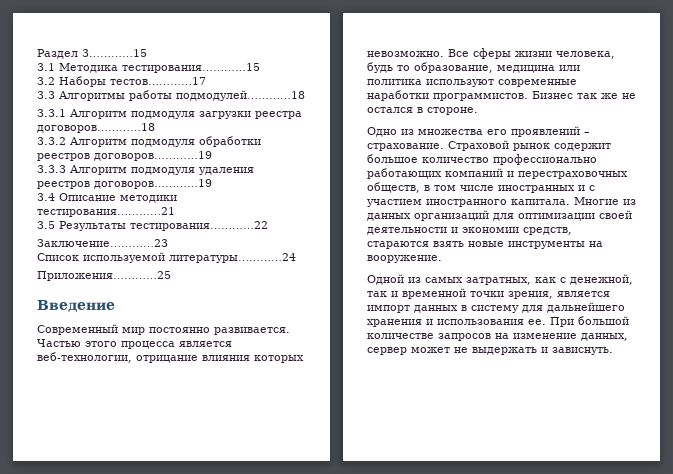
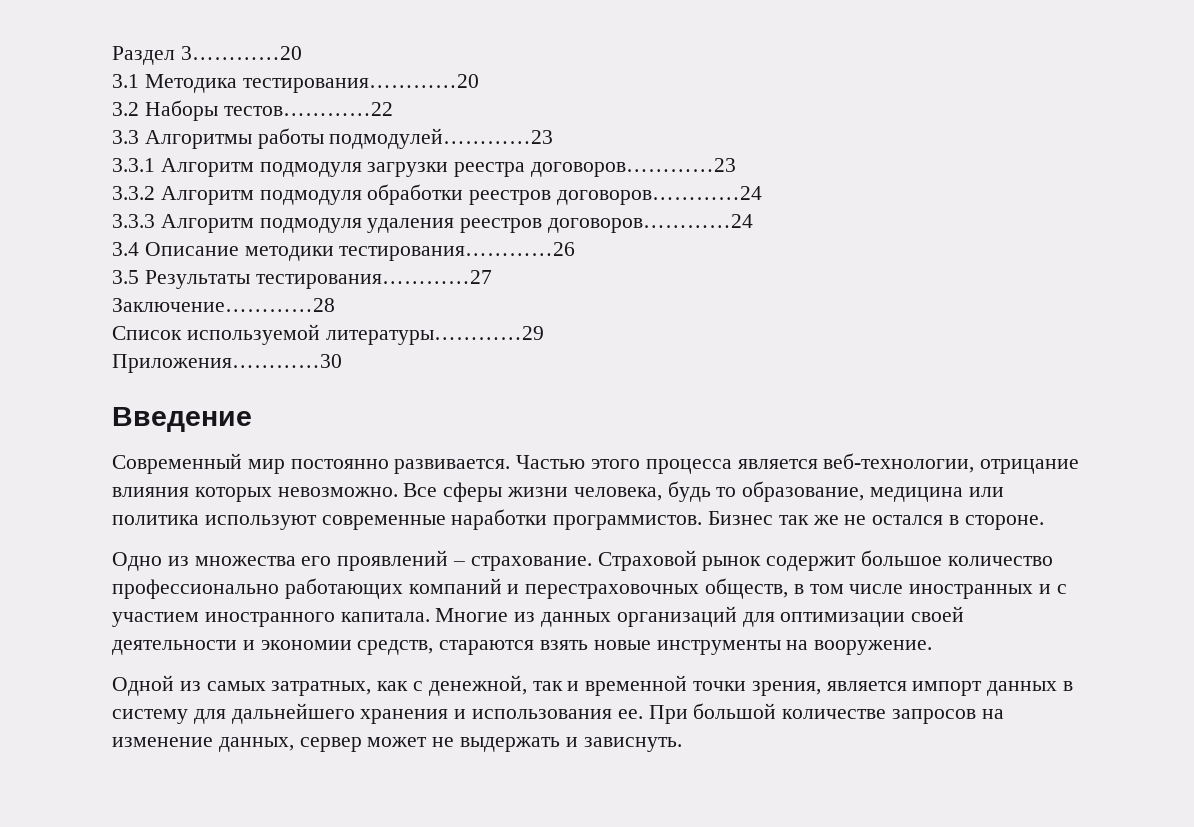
[82,49,147,57] 3…………15 -> [180,46,302,60] 3…………20
[122,63,260,73] тестирования…………15 -> [242,74,479,93] тестирования…………20
[110,77,206,85] тестов…………17 -> [223,102,393,116] тестов…………22
[176,90,305,101] подмодулей…………18 -> [329,128,554,149] подмодулей…………23
[37,123,155,133] договоров…………18 -> [531,158,737,177] договоров…………23
[94,151,212,161] договоров…………19 -> [557,186,763,205] договоров…………24
[94,179,212,189] договоров…………19 -> [548,214,754,233] договоров…………24
[37,207,175,217] тестирования…………21 -> [339,242,576,261] тестирования…………26
[130,221,268,231] [37,239,168,247] тестирования…………22 // Заключение…………23 -> [255,270,492,289] [112,298,335,312] тестирования…………27 // Заключение…………28
[169,253,296,263] [37,271,171,281] литературы…………24 // Приложения…………25 -> [325,326,544,345] [112,354,342,373] литературы…………29 // Приложения…………30

